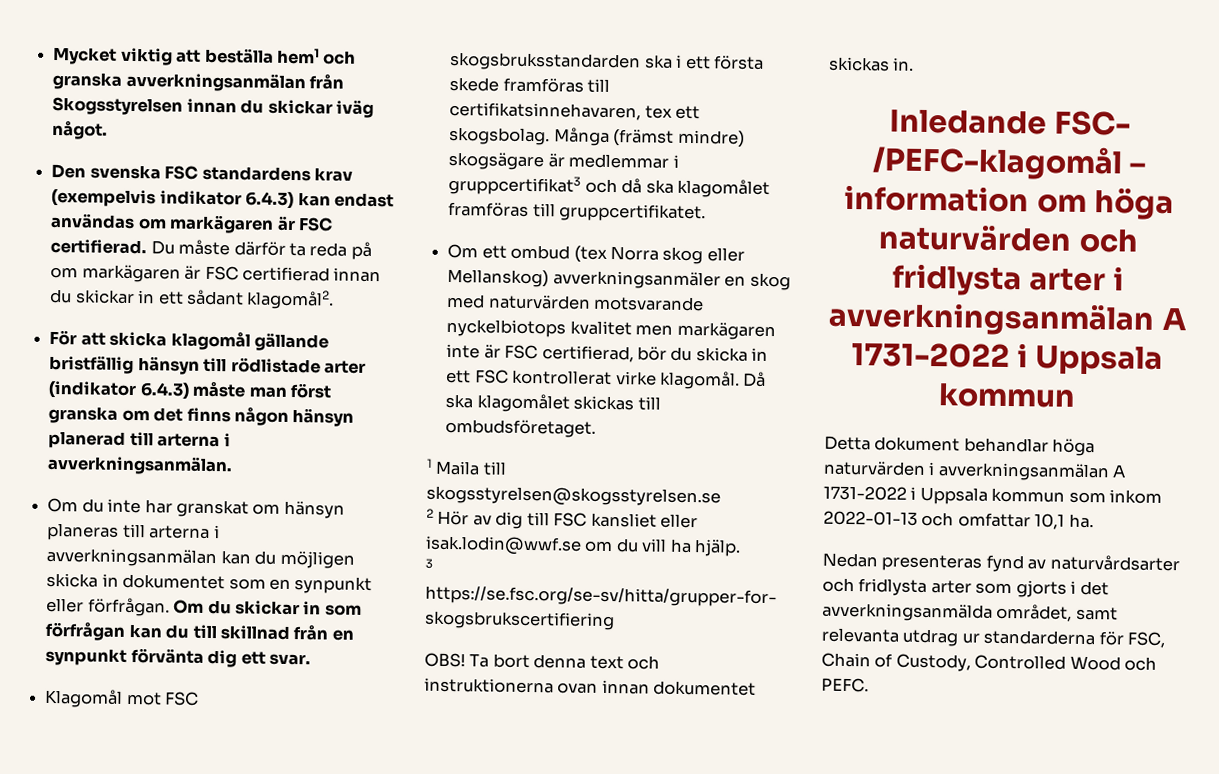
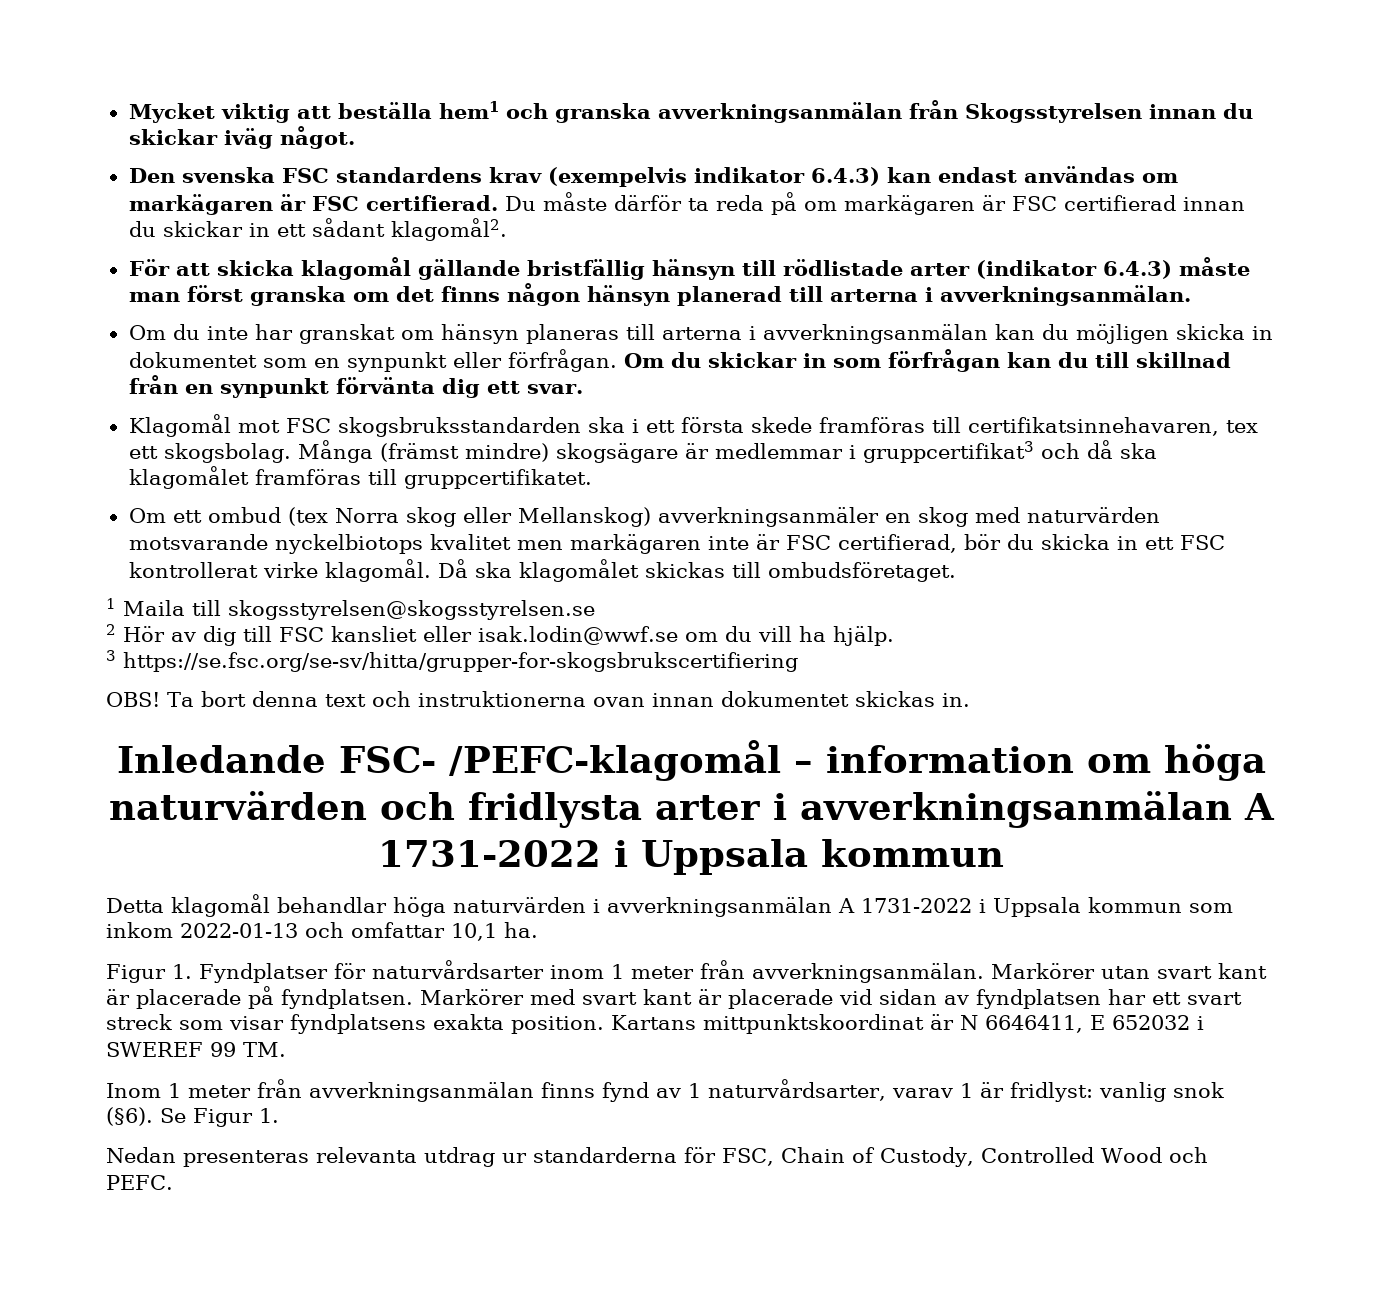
[874,436,961,452] dokument -> [171,894,270,917] klagomål
[822,552,1180,573] [822,577,1109,598] [822,602,1118,622] Nedan presenteras fynd av naturvårdsarter och fridlysta arter som gjorts i det avverkningsanmälda området, samt -> [106,960,1267,983] [106,986,1242,1009] [106,1014,1204,1034] [106,1042,286,1057] [106,1079,1224,1102] [106,1107,279,1127] [106,1147,309,1167] Figur 1. Fyndplatser för naturvårdsarter inom 1 meter från avverkningsanmälan. Markörer utan svart kant är placerade på fyndplatsen. Markörer med svart kant är placerade vid sidan av fyndplatsen har ett svart streck som visar fyndplatsens exakta position. Kartans mittpunktskoordinat är N 6646411, E 652032 i SWEREF 99 TM. // Inom 1 meter från avverkningsanmälan finns fynd av 1 naturvårdsarter, varav 1 är fridlyst: vanlig snok (§6). Se Figur 1. // Nedan presenteras

